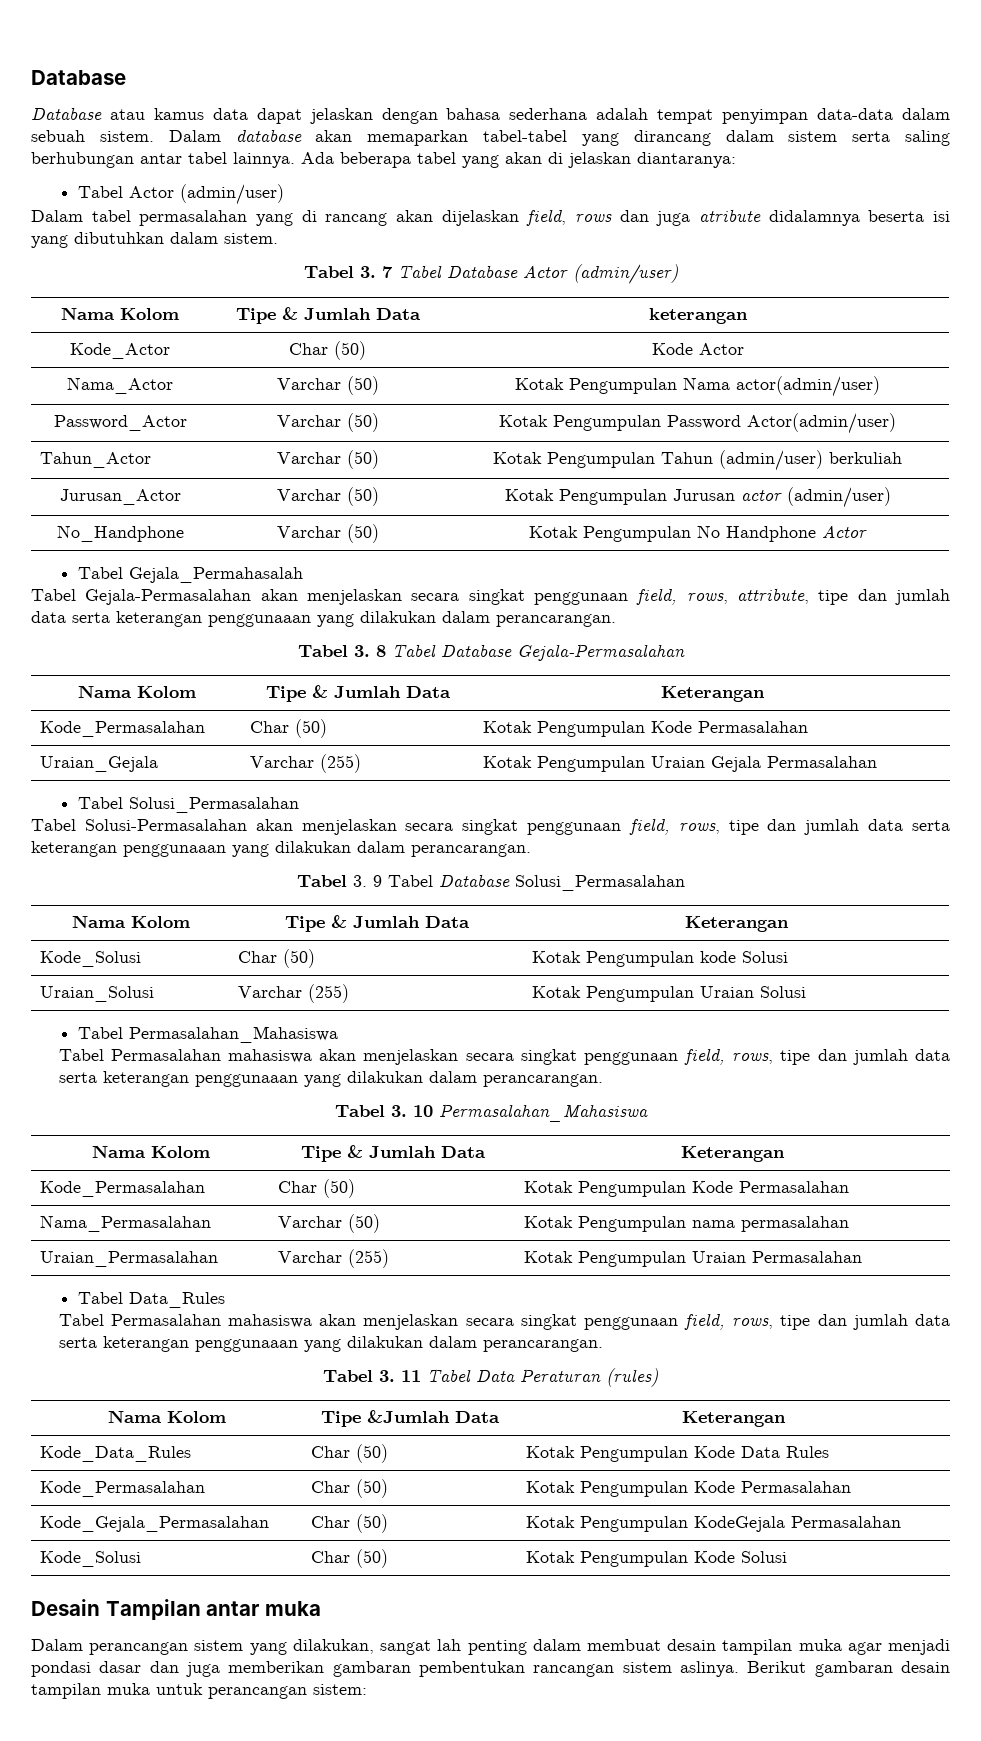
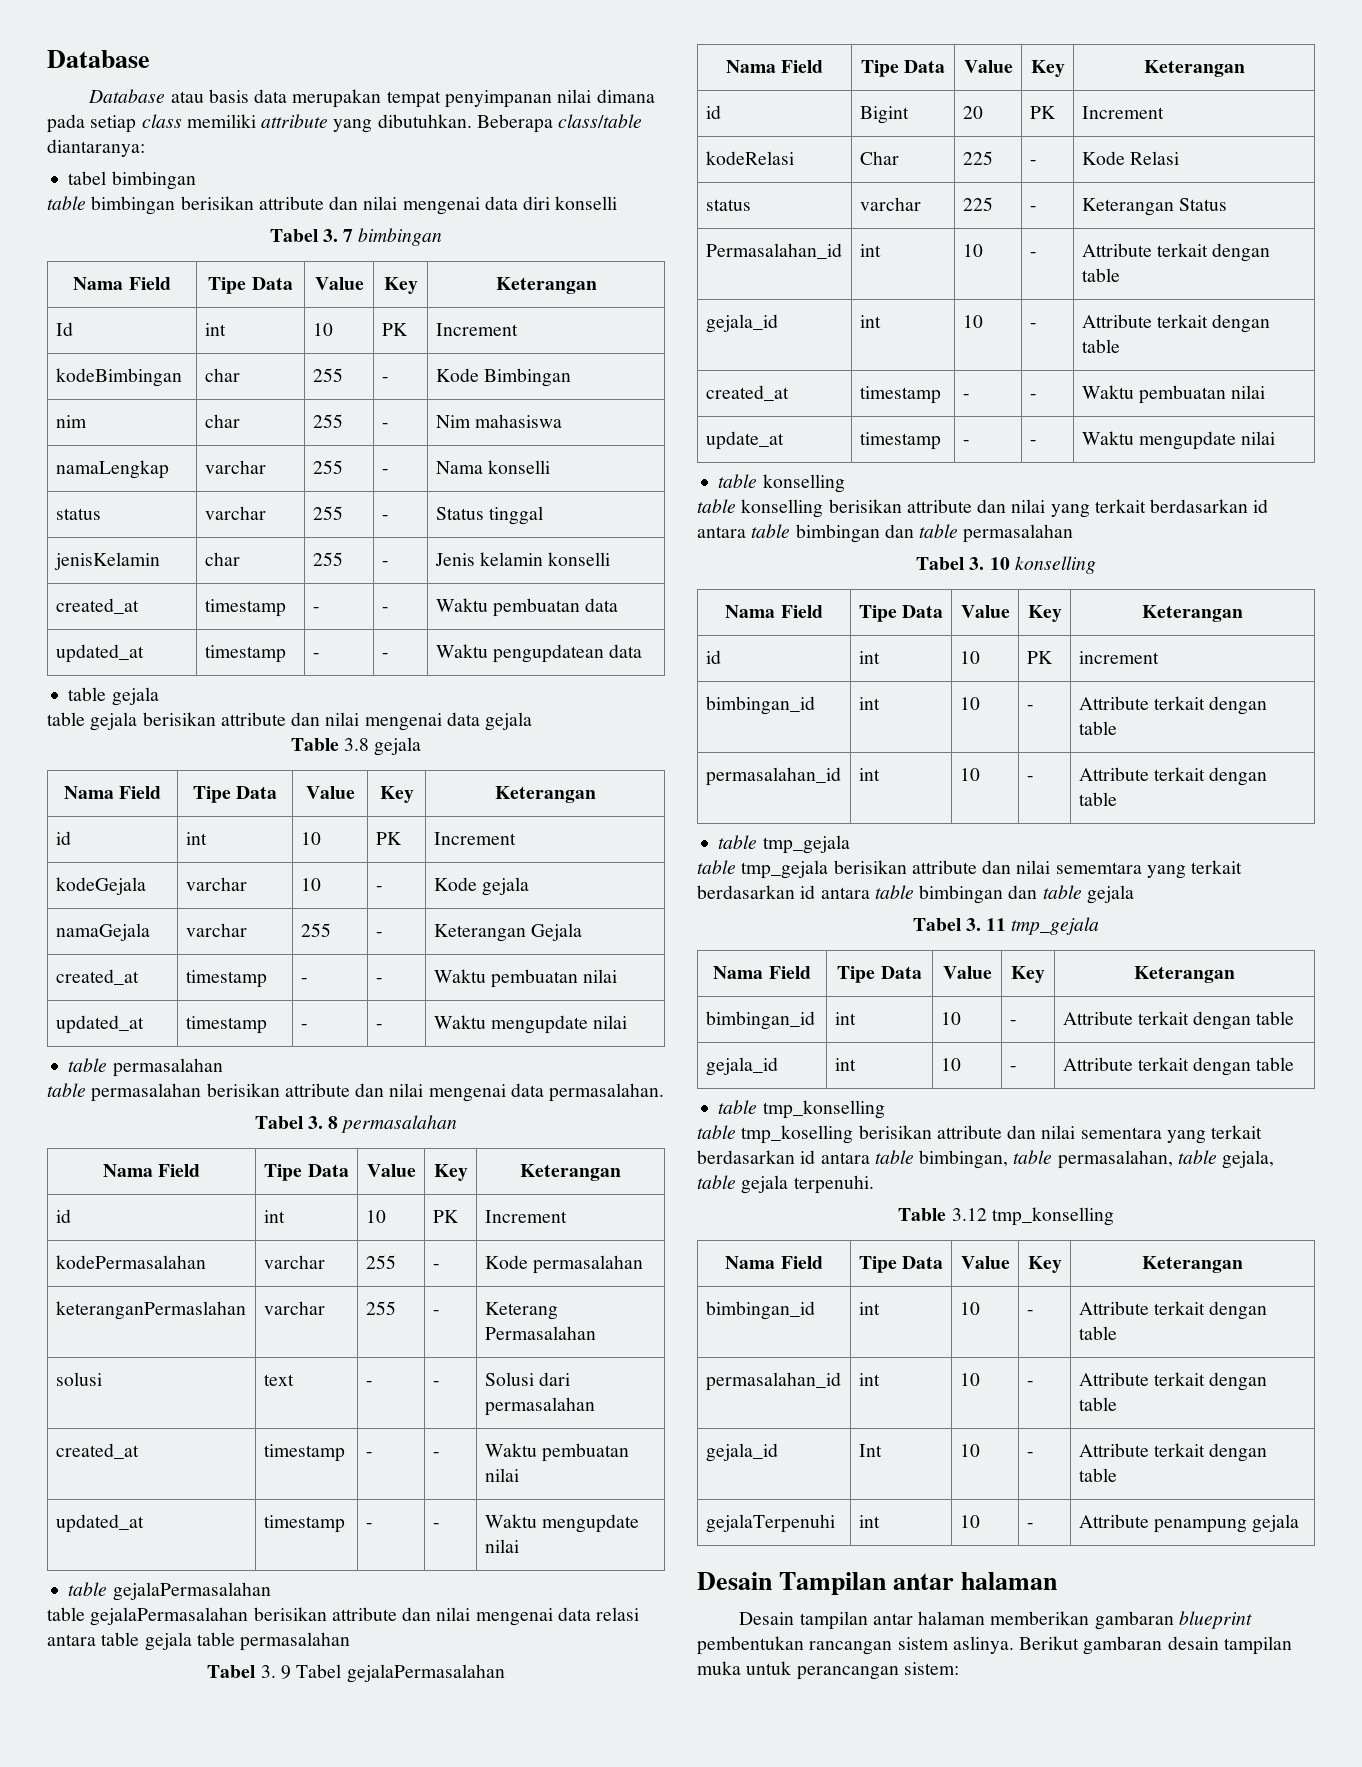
[153,108,950,124] [31,129,951,146] [31,152,736,168] [77,184,284,205] [31,209,950,226] [31,232,278,248] kamus data dapat jelaskan dengan bahasa sederhana adalah tempat penyimpan data-data dalam sebuah sistem. Dalam database akan memaparkan tabel-tabel yang dirancang dalam sistem serta saling berhubungan antar tabel lainnya. Ada beberapa tabel yang akan di jelaskan diantaranya: // Tabel Actor (admin/user) // Dalam tabel permasalahan yang di rancang akan dijelaskan field, rows dan juga atribute didalamnya beserta isi yang dibutuhkan dalam sistem. -> [208,89,655,108] [47,114,643,133] [47,139,145,157] [68,171,196,190] [47,196,618,215] basis data merupakan tempat penyimpanan nilai dimana pada setiap class memiliki attribute yang dibutuhkan. Beberapa class/table diantaranya: // tabel bimbingan // table bimbingan berisikan attribute dan nilai mengenai data diri konselli
[397,264,678,284] [61,307,179,320] [235,307,421,324] [648,308,748,324] [70,343,170,359] [289,341,366,360] [651,343,744,355] [67,377,173,394] [276,376,379,395] [515,376,880,397] [53,415,187,431] [276,413,379,432] [499,413,896,434] [39,452,151,468] [276,450,379,469] [493,450,902,471] [59,489,181,505] [276,487,379,506] [504,487,891,508] [56,525,184,542] [276,524,379,543] [529,525,867,542] [77,567,303,583] [31,588,951,605] [31,611,616,627] Tabel Database Actor (admin/user) // Nama Kolom | Tipe & Jumlah Data | keterangan // Kode_Actor | Char (50) | Kode Actor // Nama_Actor | Varchar (50) | Kotak Pengumpulan Nama actor(admin/user) // Password_Actor | Varchar (50) | Kotak Pengumpulan Password Actor(admin/user) // Tahun_Actor | Varchar (50) | Kotak Pengumpulan Tahun (admin/user) berkuliah // Jurusan_Actor | Varchar (50) | Kotak Pengumpulan Jurusan actor (admin/user) // No_Handphone | Varchar (50) | Kotak Pengumpulan No Handphone Actor // Tabel Gejala_Permahasalah // Tabel Gejala-Permasalahan akan menjelaskan secara singkat penggunaan field, rows, attribute, tipe dan jumlah data serta keterangan penggunaaan yang dilakukan dalam perancarangan. -> [358,228,443,246] [73,277,171,290] [208,277,293,294] [314,277,364,290] [383,277,418,294] [495,277,597,294] [55,322,73,336] [204,323,226,336] [312,323,333,336] [381,323,408,336] [435,323,518,336] [55,368,182,387] [204,368,240,382] [312,368,343,382] [381,377,389,382] [435,368,571,387] [55,415,87,428] [204,414,240,428] [312,414,343,428] [381,423,389,428] [435,414,562,428] [55,460,169,479] [204,460,266,474] [312,460,343,474] [381,469,389,474] [435,460,550,474] [55,508,101,520] [204,506,266,520] [312,506,343,520] [381,515,389,520] [435,506,543,525] [53,552,160,570] [204,552,240,566] [312,552,343,566] [381,561,389,566] [434,552,611,566] [55,598,139,614] [204,599,286,617] [312,607,320,612] [381,607,389,612] [435,598,619,617] [55,644,144,663] [204,645,286,663] [312,653,320,658] [381,653,389,658] [435,644,643,663] [68,687,159,706] [47,712,533,731] [290,737,422,756] [63,786,162,799] [192,786,278,803] [305,786,355,799] [379,786,414,803] [494,786,596,803] [55,831,71,845] [185,832,207,845] [300,832,321,845] [375,832,402,845] [433,832,516,845] [55,877,146,895] [185,877,247,891] [300,878,321,891] [375,886,383,891] [433,877,529,896] [55,923,150,941] [185,923,247,937] [300,923,331,937] [375,932,383,937] [433,923,582,942] [55,969,139,985] [185,970,267,988] [300,978,308,983] [375,978,383,983] [433,969,618,988] [55,1015,144,1034] [185,1016,267,1034] [300,1024,308,1029] [375,1024,383,1029] [433,1015,628,1034] [68,1058,223,1077] [47,1083,665,1102] bimbingan // Nama Field | Tipe Data | Value | Key | Keterangan // Id | int | 10 | PK | Increment // kodeBimbingan | char | 255 | - | Kode Bimbingan // nim | char | 255 | - | Nim mahasiswa // namaLengkap | varchar | 255 | - | Nama konselli // status | varchar | 255 | - | Status tinggal // jenisKelamin | char | 255 | - | Jenis kelamin konselli // created_at | timestamp | - | - | Waktu pembuatan data // updated_at | timestamp | - | - | Waktu pengupdatean data // table gejala // table gejala berisikan attribute dan nilai mengenai data gejala // Table 3.8 gejala // Nama Field | Tipe Data | Value | Key | Keterangan // id | int | 10 | PK | Increment // kodeGejala | varchar | 10 | - | Kode gejala // namaGejala | varchar | 255 | - | Keterangan Gejala // created_at | timestamp | - | - | Waktu pembuatan nilai // updated_at | timestamp | - | - | Waktu mengupdate nilai // table permasalahan // table permasalahan berisikan attribute dan nilai mengenai data permasalahan.
[391,644,685,661] [77,685,196,698] [266,685,451,702] [660,686,765,702] [39,721,205,737] [249,719,327,738] [482,721,808,737] [39,756,158,772] [249,754,361,773] [482,756,877,772] [77,797,299,813] [31,818,950,835] [31,841,531,857] Tabel Database Gejala-Permasalahan // Nama Kolom | Tipe & Jumlah Data | Keterangan // Kode_Permasalahan | Char (50) | Kotak Pengumpulan Kode Permasalahan // Uraian_Gejala | Varchar (255) | Kotak Pengumpulan Uraian Gejala Permasalahan // Tabel Solusi_Permasalahan // Tabel Solusi-Permasalahan akan menjelaskan secara singkat penggunaan field, rows, tipe dan jumlah data serta keterangan penggunaaan yang dilakukan dalam perancarangan. -> [341,1115,458,1133] [102,1164,201,1177] [264,1164,349,1181] [366,1164,416,1177] [433,1164,468,1181] [520,1164,621,1181] [55,1209,71,1223] [263,1210,285,1223] [365,1210,386,1223] [432,1210,459,1223] [484,1210,567,1223] [55,1255,206,1269] [263,1255,325,1269] [365,1255,396,1269] [432,1264,440,1269] [484,1255,643,1274] [55,1301,246,1320] [263,1301,325,1315] [365,1301,396,1315] [432,1310,440,1315] [484,1302,558,1320] [484,1326,596,1340] [55,1372,102,1386] [263,1374,294,1386] [365,1381,373,1386] [432,1381,440,1386] [484,1372,570,1386] [484,1397,595,1416] [55,1443,139,1459] [263,1444,345,1462] [365,1452,373,1457] [432,1452,440,1457] [484,1443,629,1462] [484,1468,519,1482] [55,1514,144,1533] [263,1515,345,1533] [365,1523,373,1528] [432,1523,440,1528] [484,1514,639,1533] [484,1539,519,1553] [68,1582,271,1601] [47,1607,640,1626] [47,1632,351,1651] permasalahan // Nama Field | Tipe Data | Value | Key | Keterangan // id | int | 10 | PK | Increment // kodePermasalahan | varchar | 255 | - | Kode permasalahan // keteranganPermaslahan | varchar | 255 | - | Keterang Permasalahan // solusi | text | - | - | Solusi dari permasalahan // created_at | timestamp | - | - | Waktu pembuatan nilai // updated_at | timestamp | - | - | Waktu mengupdate nilai // table gejalaPermasalahan // table gejalaPermasalahan berisikan attribute dan nilai mengenai data relasi antara table gejala table permasalahan
[438,874,685,891] [71,915,190,928] [284,915,470,932] [684,916,789,932] [39,951,141,967] [237,949,315,968] [531,951,788,967] [39,986,154,1002] [237,984,349,1003] [531,986,806,1002] [77,1026,338,1043] [58,1048,951,1065] [58,1071,603,1087] Database Solusi_Permasalahan // Nama Kolom | Tipe & Jumlah Data | Keterangan // Kode_Solusi | Char (50) | Kotak Pengumpulan kode Solusi // Uraian_Solusi | Varchar (255) | Kotak Pengumpulan Uraian Solusi // Tabel Permasalahan_Mahasiswa // Tabel Permasalahan mahasiswa akan menjelaskan secara singkat penggunaan field, rows, tipe dan jumlah data serta keterangan penggunaaan yang dilakukan dalam perancarangan. -> [346,1664,505,1683] [725,60,824,73] [860,60,946,77] [963,60,1013,73] [1030,60,1065,77] [1143,60,1245,77] [705,105,721,119] [859,106,909,124] [962,106,983,119] [1029,106,1056,119] [1081,106,1164,119] [705,151,794,165] [859,151,899,165] [962,151,993,165] [1029,160,1037,165] [1081,151,1179,165] [705,199,751,211] [859,197,921,211] [962,197,993,211] [1029,206,1037,211] [1081,198,1227,216] [705,243,842,259] [859,244,881,257] [962,244,983,257] [1029,252,1037,257] [1081,243,1271,262] [1081,268,1120,282] [705,314,778,333] [859,315,881,328] [962,315,983,328] [1029,323,1037,328] [1081,314,1271,333] [1081,339,1120,353] [705,385,789,401] [859,386,941,404] [962,394,970,399] [1029,394,1037,399] [1081,385,1266,404] [705,431,784,450] [859,432,941,450] [962,440,970,445] [1029,440,1037,445] [1081,431,1276,450] [718,474,845,493] [697,499,1269,518] [697,524,1074,543] gejalaPermasalahan // Nama Field | Tipe Data | Value | Key | Keterangan // id | Bigint | 20 | PK | Increment // kodeRelasi | Char | 225 | - | Kode Relasi // status | varchar | 225 | - | Keterangan Status // Permasalahan_id | int | 10 | - | Attribute terkait dengan table // gejala_id | int | 10 | - | Attribute terkait dengan table // created_at | timestamp | - | - | Waktu pembuatan nilai // update_at | timestamp | - | - | Waktu mengupdate nilai // table konselling // table konselling berisikan attribute dan nilai yang terkait berdasarkan id antara table bimbingan dan table permasalahan
[438,1104,648,1122] [91,1145,210,1158] [300,1145,486,1162] [681,1146,785,1162] [39,1181,205,1197] [277,1179,355,1198] [523,1181,849,1197] [39,1215,211,1232] [277,1214,380,1233] [523,1216,849,1232] [39,1251,218,1267] [277,1249,389,1268] [523,1251,862,1267] [77,1292,225,1308] [58,1313,951,1330] [58,1336,603,1352] Permasalahan_Mahasiswa // Nama Kolom | Tipe & Jumlah Data | Keterangan // Kode_Permasalahan | Char (50) | Kotak Pengumpulan Kode Permasalahan // Nama_Permasalahan | Varchar (50) | Kotak Pengumpulan nama permasalahan // Uraian_Permasalahan | Varchar (255) | Kotak Pengumpulan Uraian Permasalahan // Tabel Data_Rules // Tabel Permasalahan mahasiswa akan menjelaskan secara singkat penggunaan field, rows, tipe dan jumlah data serta keterangan penggunaaan yang dilakukan dalam perancarangan. -> [1014,556,1096,574] [725,605,823,618] [858,605,944,622] [960,605,1010,618] [1027,605,1062,622] [1142,605,1243,622] [705,650,721,664] [858,651,880,664] [959,651,980,664] [1026,651,1053,664] [1078,651,1159,664] [705,696,815,715] [858,697,880,710] [959,697,980,710] [1026,705,1034,710] [1078,696,1268,715] [1078,721,1117,735] [705,767,841,786] [858,768,880,781] [959,768,980,781] [1026,776,1034,781] [1078,767,1268,786] [1078,792,1117,806] [718,835,850,854] [697,860,1243,879] [697,885,1134,904] konselling // Nama Field | Tipe Data | Value | Key | Keterangan // id | int | 10 | PK | increment // bimbingan_id | int | 10 | - | Attribute terkait dengan table // permasalahan_id | int | 10 | - | Attribute terkait dengan table // table tmp_gejala // table tmp_gejala berisikan attribute dan nilai sememtara yang terkait berdasarkan id antara table bimbingan dan table gejala
[427,1368,658,1387] [108,1410,226,1423] [321,1410,500,1427] [682,1411,786,1427] [39,1446,191,1462] [310,1444,388,1463] [525,1446,829,1462] [39,1481,205,1497] [310,1479,388,1498] [525,1481,851,1497] [39,1516,269,1532] [310,1514,388,1533] [525,1516,901,1532] [39,1551,141,1567] [310,1549,388,1568] [525,1551,787,1567] [31,1599,321,1620] [31,1639,950,1655] [31,1661,220,1677] Tabel Data Peraturan (rules) // Nama Kolom | Tipe &Jumlah Data | Keterangan // Kode_Data_Rules | Char (50) | Kotak Pengumpulan Kode Data Rules // Kode_Permasalahan | Char (50) | Kotak Pengumpulan Kode Permasalahan // Kode_Gejala_Permasalahan | Char (50) | Kotak Pengumpulan KodeGejala Permasalahan // Kode_Solusi | Char (50) | Kotak Pengumpulan Kode Solusi // Desain Tampilan antar muka // Dalam perancangan sistem yang dilakukan, sangat lah penting dalam membuat desain tampilan muka agar menjadi pondasi dasar dan juga -> [1011,917,1100,935] [713,966,811,979] [837,966,922,983] [942,966,992,979] [1011,966,1045,983] [1134,966,1235,983] [705,1011,815,1030] [834,1012,856,1025] [940,1012,961,1025] [1009,1020,1017,1025] [1062,1011,1295,1030] [705,1057,778,1076] [834,1058,856,1071] [940,1058,961,1071] [1009,1066,1017,1071] [1062,1057,1295,1076] [718,1100,885,1119] [697,1125,1263,1144] [697,1150,1275,1169] [697,1175,874,1194] [898,1207,1114,1226] [725,1256,823,1269] [858,1256,944,1273] [960,1256,1010,1269] [1027,1256,1062,1273] [1142,1256,1243,1273] [705,1301,815,1320] [858,1302,880,1315] [959,1302,980,1315] [1026,1310,1034,1315] [1078,1301,1268,1320] [1078,1326,1117,1340] [705,1372,841,1391] [858,1373,880,1386] [959,1373,980,1386] [1026,1381,1034,1386] [1078,1372,1268,1391] [1078,1397,1117,1411] [705,1443,778,1462] [858,1444,882,1457] [959,1444,980,1457] [1026,1452,1034,1457] [1078,1443,1268,1462] [1078,1468,1117,1482] [705,1514,835,1533] [858,1515,880,1528] [959,1515,980,1528] [1026,1523,1034,1528] [1078,1514,1300,1533] [697,1572,1058,1595] [739,1611,986,1630] tmp_gejala // Nama Field | Tipe Data | Value | Key | Keterangan // bimbingan_id | int | 10 | - | Attribute terkait dengan table // gejala_id | int | 10 | - | Attribute terkait dengan table // table tmp_konselling // table tmp_koselling berisikan attribute dan nilai sementara yang terkait berdasarkan id antara table bimbingan, table permasalahan, table gejala, table gejala terpenuhi. // Table 3.12 tmp_konselling // Nama Field | Tipe Data | Value | Key | Keterangan // bimbingan_id | int | 10 | - | Attribute terkait dengan table // permasalahan_id | int | 10 | - | Attribute terkait dengan table // gejala_id | Int | 10 | - | Attribute terkait dengan table // gejalaTerpenuhi | int | 10 | - | Attribute penampung gejala // Desain Tampilan antar halaman // Desain tampilan antar halaman
(411, 1669) none -> [1178,1611,1252,1629] blueprint

